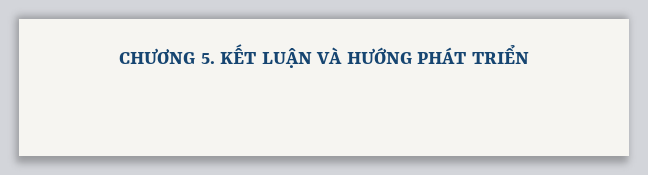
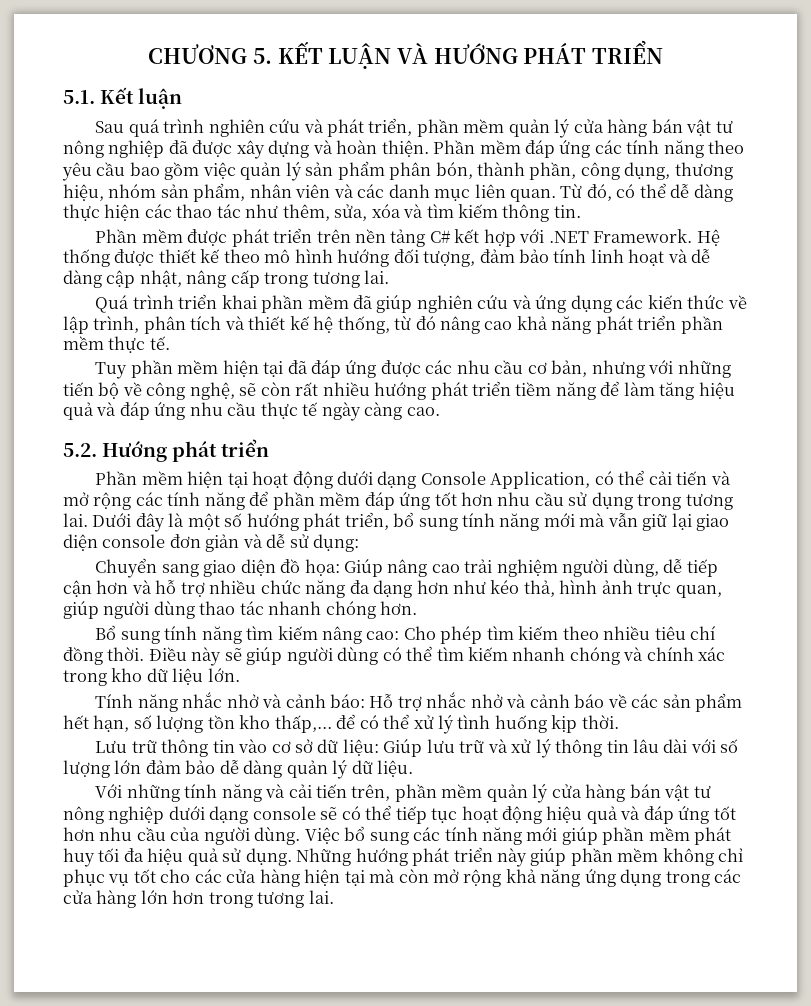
(529, 54) none -> [63,87,183,109] [95,118,733,138] [63,140,745,159] [62,161,733,181] [63,183,733,202] [63,204,581,222] [95,228,720,247] [63,249,711,267] [63,270,390,288] [95,294,747,313] [63,315,723,334] [63,336,170,353] [95,360,731,379] [63,381,735,400] [63,402,440,421] [63,439,270,462] [95,470,731,489] [63,491,733,510] [63,512,730,532] [63,534,360,552] [95,558,718,578] [63,580,722,598] [63,601,418,619] [95,625,716,644] [63,646,726,666] [63,668,240,686] [95,692,743,712] [63,714,619,734] [95,739,739,758] [63,760,414,779] [95,784,711,803] [63,805,736,824] [63,826,732,845] [63,847,744,867] [63,869,742,887] [63,890,334,908] // 5.1. Kết luận // Sau quá trình nghiên cứu và phát triển, phần mềm quản lý cửa hàng bán vật tư nông nghiệp đã được xây dựng và hoàn thiện. Phần mềm đáp ứng các tính năng theo yêu cầu bao gồm việc quản lý sản phẩm phân bón, thành phần, công dụng, thương hiệu, nhóm sản phẩm, nhân viên và các danh mục liên quan. Từ đó, có thể dễ dàng thực hiện các thao tác như thêm, sửa, xóa và tìm kiếm thông tin. // Phần mềm được phát triển trên nền tảng C# kết hợp với .NET Framework. Hệ thống được thiết kế theo mô hình hướng đối tượng, đảm bảo tính linh hoạt và dễ dàng cập nhật, nâng cấp trong tương lai. // Quá trình triển khai phần mềm đã giúp nghiên cứu và ứng dụng các kiến thức về lập trình, phân tích và thiết kế hệ thống, từ đó nâng cao khả năng phát triển phần mềm thực tế. // Tuy phần mềm hiện tại đã đáp ứng được các nhu cầu cơ bản, nhưng với những tiến bộ về công nghệ, sẽ còn rất nhiều hướng phát triển tiềm năng để làm tăng hiệu quả và đáp ứng nhu cầu thực tế ngày càng cao. // 5.2. Hướng phát triển // Phần mềm hiện tại hoạt động dưới dạng Console Application, có thể cải tiến và mở rộng các tính năng để phần mềm đáp ứng tốt hơn nhu cầu sử dụng trong tương lai. Dưới đây là một số hướng phát triển, bổ sung tính năng mới mà vẫn giữ lại giao diện console đơn giản và dễ sử dụng: // Chuyển sang giao diện đồ họa: Giúp nâng cao trải nghiệm người dùng, dễ tiếp cận hơn và hỗ trợ nhiều chức năng đa dạng hơn như kéo thả, hình ảnh trực quan, giúp người dùng thao tác nhanh chóng hơn. // Bổ sung tính năng tìm kiếm nâng cao: Cho phép tìm kiếm theo nhiều tiêu chí đồng thời. Điều này sẽ giúp người dùng có thể tìm kiếm nhanh chóng và chính xác trong kho dữ liệu lớn. // Tính năng nhắc nhở và cảnh báo: Hỗ trợ nhắc nhở và cảnh báo về các sản phẩm hết hạn, số lượng tồn kho thấp,... để có thể xử lý tình huống kịp thời. // Lưu trữ thông tin vào cơ sở dữ liệu: Giúp lưu trữ và xử lý thông tin lâu dài với số lượng lớn đảm bảo dễ dàng quản lý dữ liệu. // Với những tính năng và cải tiến trên, phần mềm quản lý cửa hàng bán vật tư nông nghiệp dưới dạng console sẽ có thể tiếp tục hoạt động hiệu quả và đáp ứng tốt hơn nhu cầu của người dùng. Việc bổ sung các tính năng mới giúp phần mềm phát huy tối đa hiệu quả sử dụng. Những hướng phát triển này giúp phần mềm không chỉ phục vụ tốt cho các cửa hàng hiện tại mà còn mở rộng khả năng ứng dụng trong các cửa hàng lớn hơn trong tương lai.

